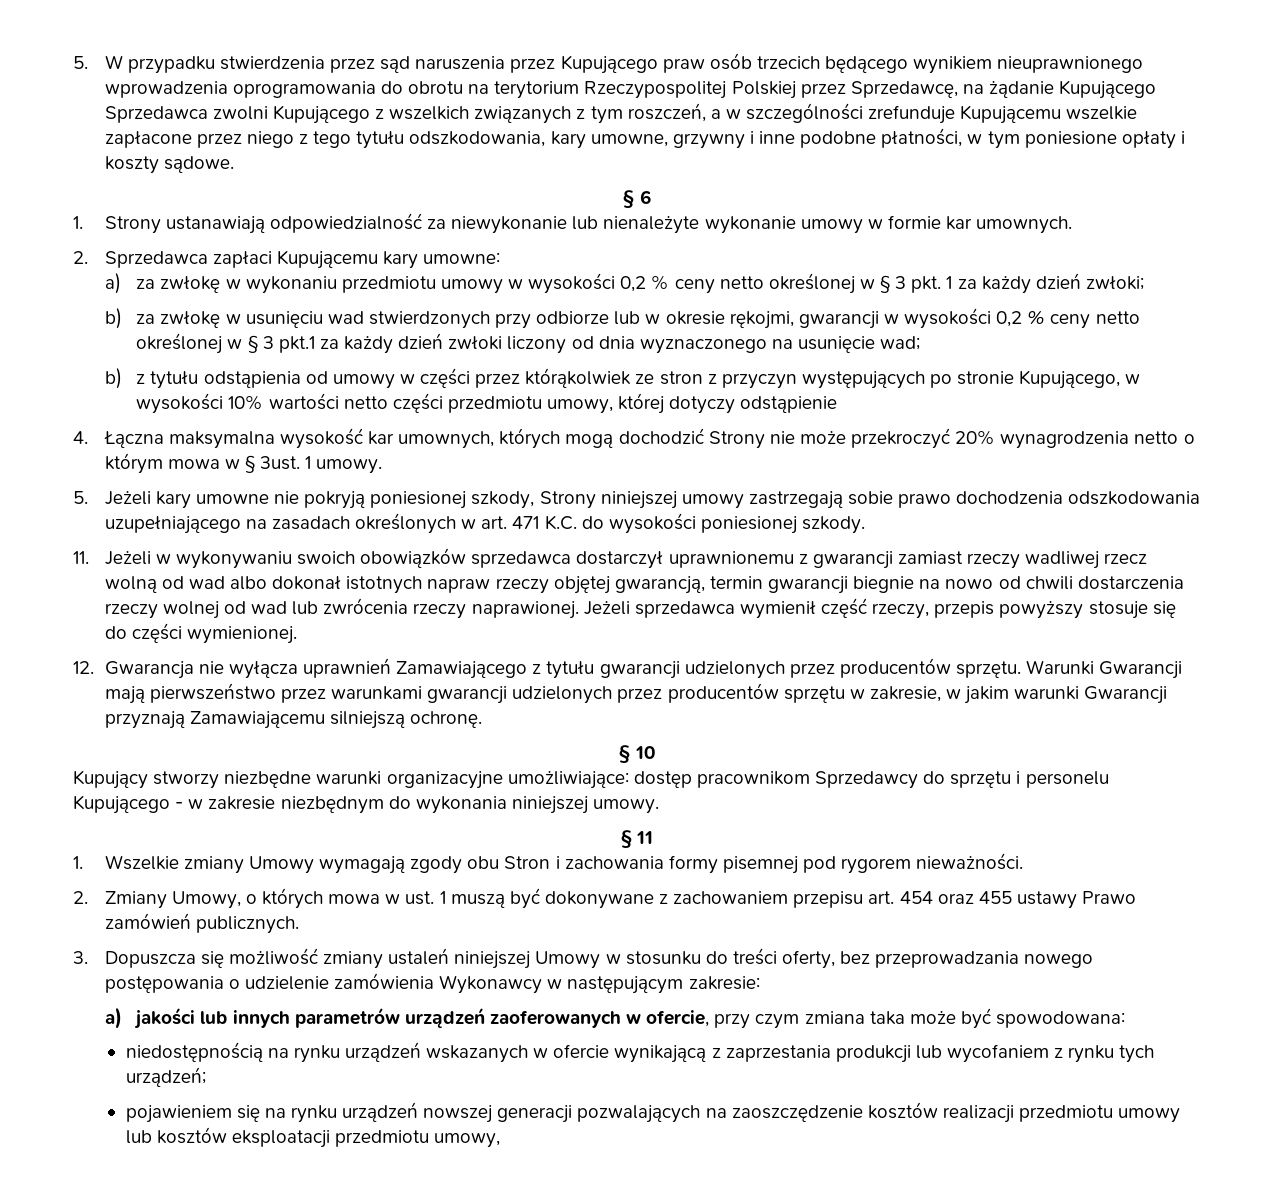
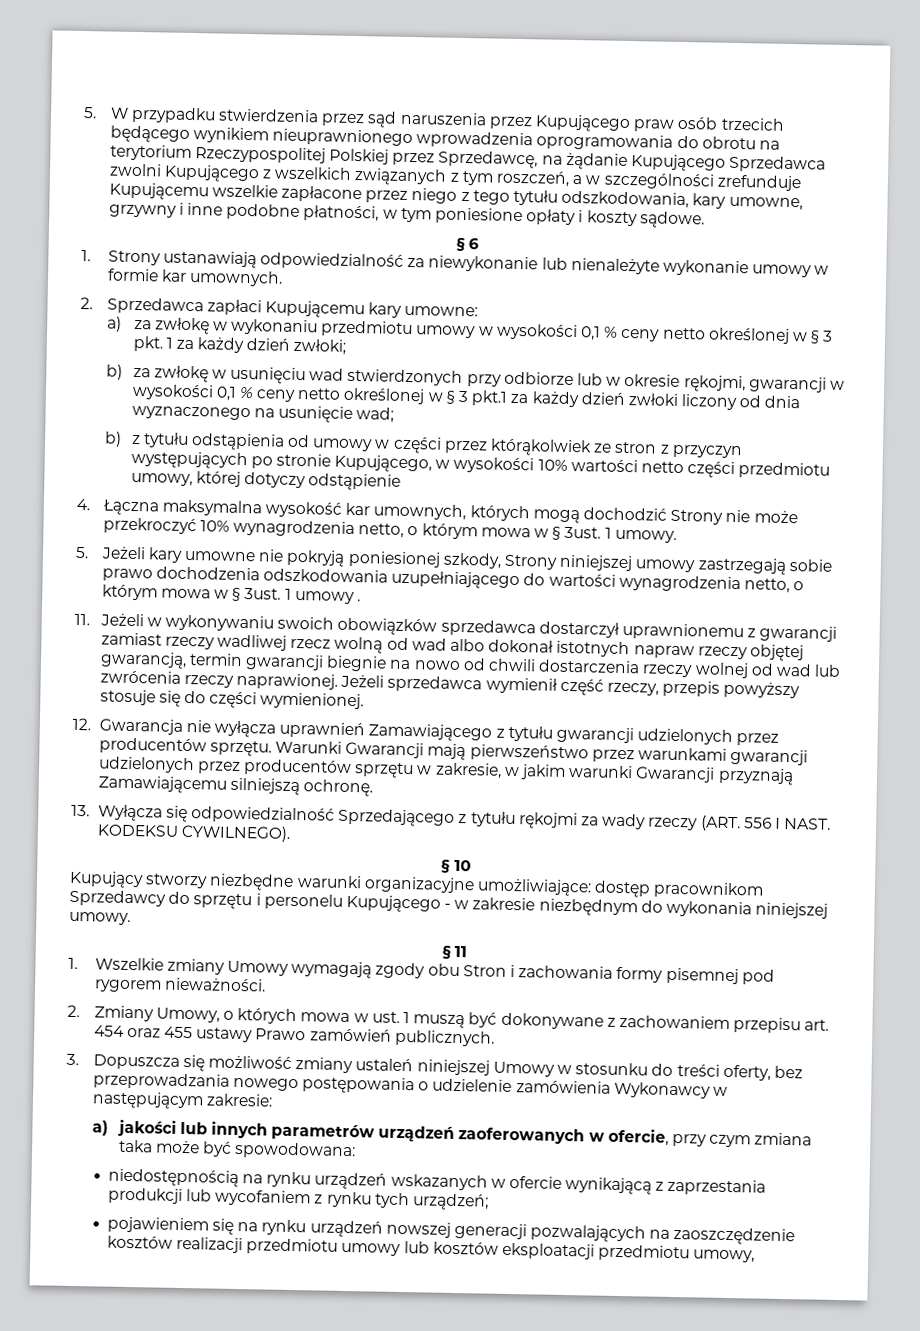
[620,276,647,292] 0,2 -> [579,326,601,341] 0,1
[996,311,1023,327] 0,2 -> [215,386,237,401] 0,1
[955,430,1179,449] 20% wynagrodzenia netto -> [199,519,405,538] 10% wynagrodzenia netto,
[245,513,866,534] na zasadach określonych w art. 471 K.C. do wysokości poniesionej szkody. -> [523,573,805,594] [101,584,362,605] do wartości wynagrodzenia netto, o którym mowa w § 3ust. 1 umowy .
(483, 719) none -> [71,804,832,832] [96,824,291,842] // 13. Wyłącza się odpowiedzialność Sprzedającego z tytułu rękojmi za wady rzeczy (ART. 556 I NAST. KODEKSU CYWILNEGO).

